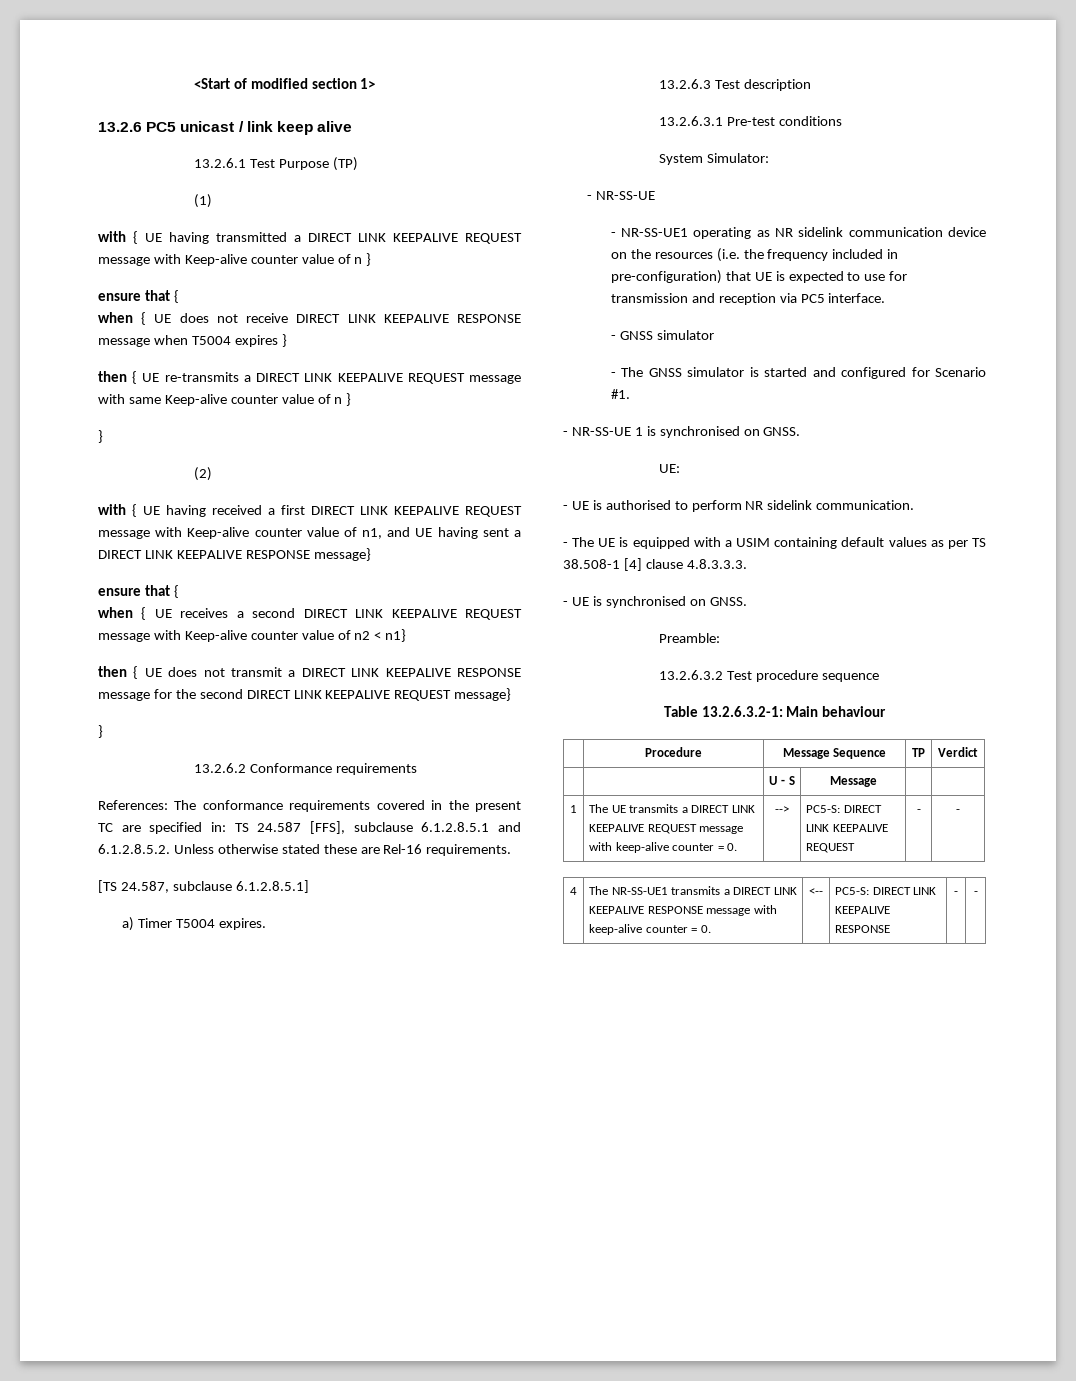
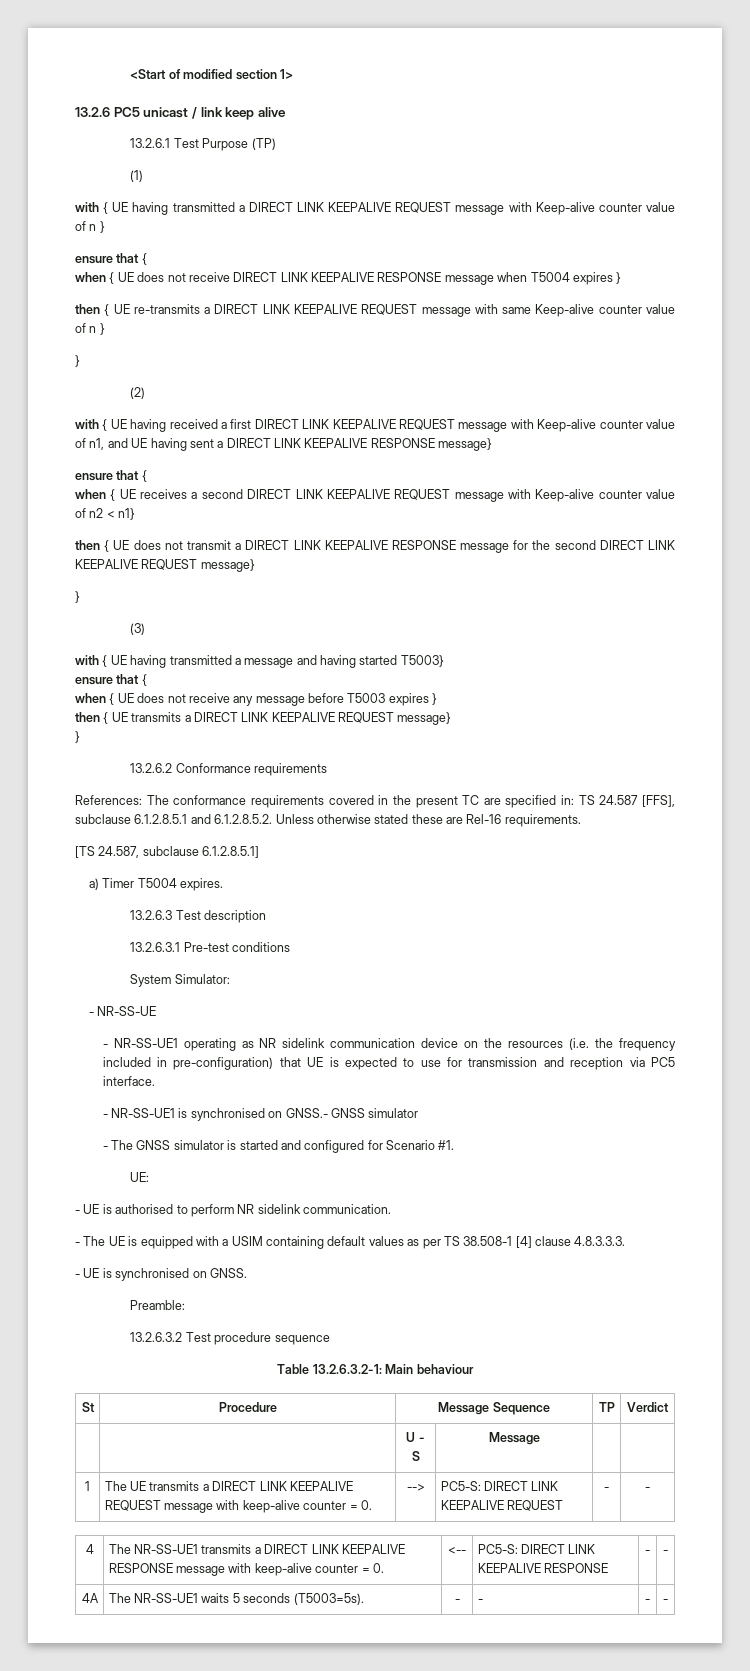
(103, 731) none -> [130,623,146,635] [75,655,444,668] [75,674,147,686] [75,693,438,706] [75,712,452,725] [75,731,80,743] // (3) // with { UE having transmitted a message and having started T5003} // ensure that { // when { UE does not receive any message before T5003 expires } // then { UE transmits a DIRECT LINK KEEPALIVE REQUEST message} // }
(616, 337) none -> [111,1108,328,1121] NR-SS-UE1 is synchronised on GNSS.-
[563,426,801,438] // - NR-SS-UE 1 is synchronised on GNSS. -> (455, 1145) none
(887, 711) none -> [81,1402,95,1412] St
(978, 893) none -> [81,1593,99,1603] [108,1593,364,1605] [454,1599,460,1603] [477,1599,483,1603] [645,1599,650,1603] [663,1599,668,1603] // 4A | The NR-SS-UE1 waits 5 seconds (T5003=5s). | - | - | - | -

